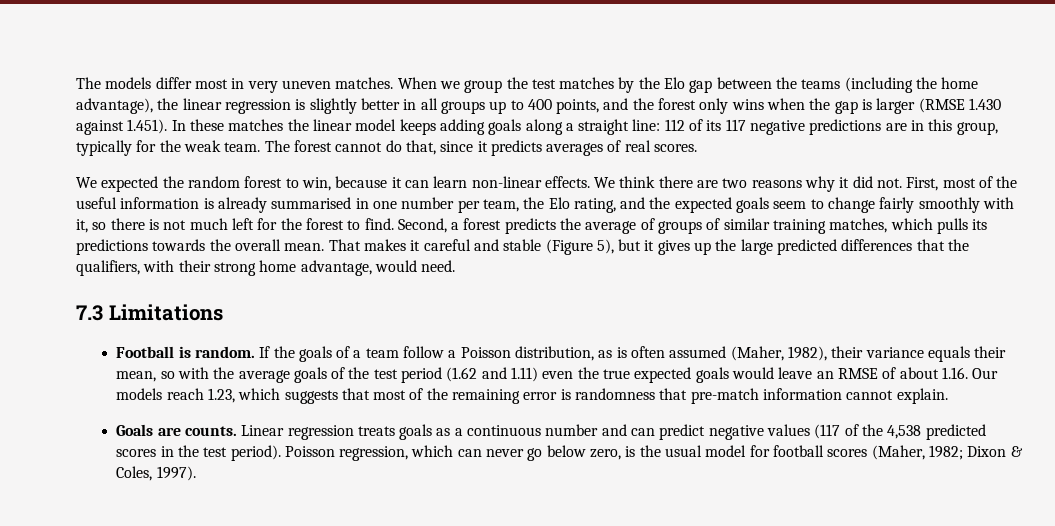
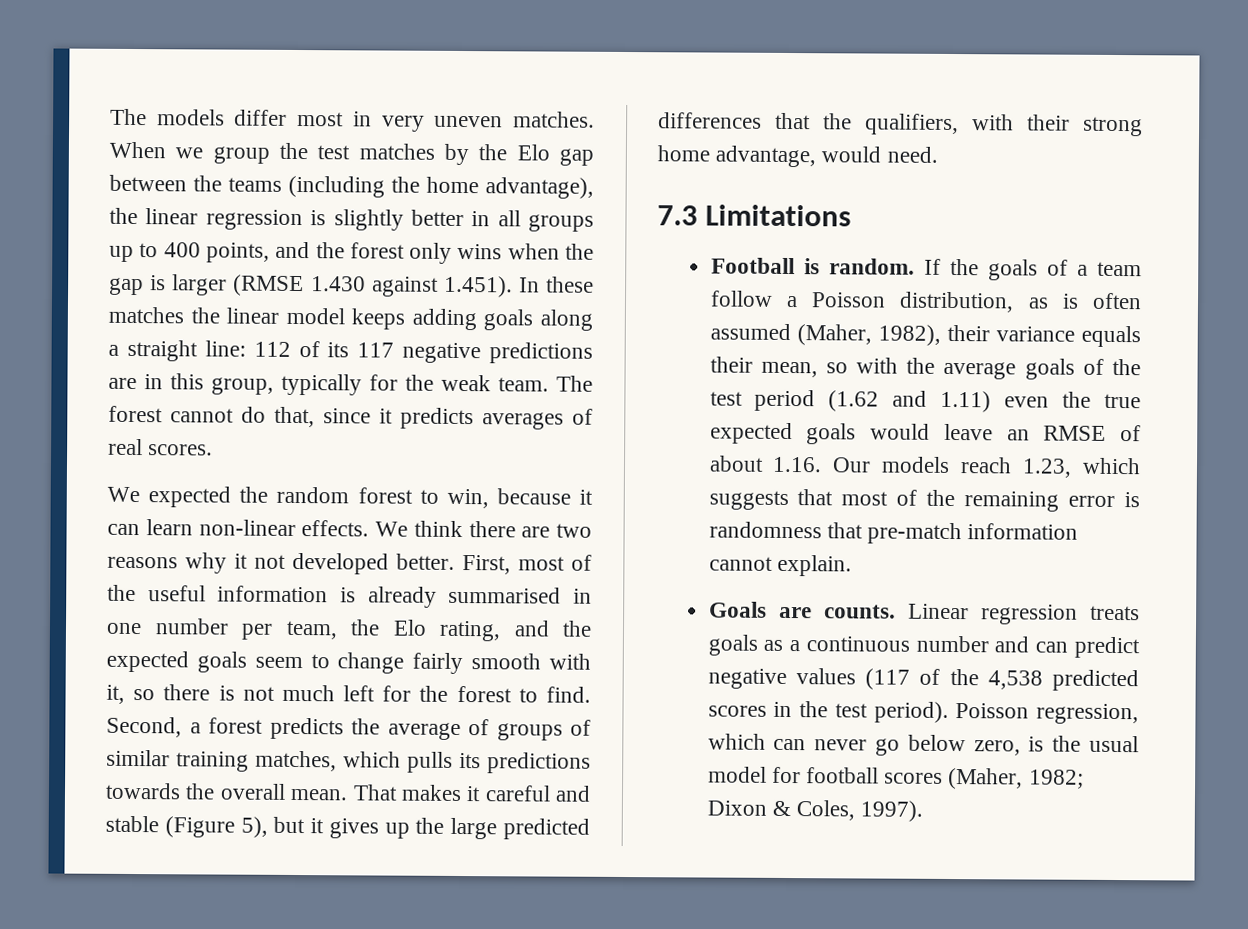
[852,176,903,188] did not. -> [254,552,455,575] not developed better.
[918,197,980,213] smoothly -> [471,653,542,670] smooth

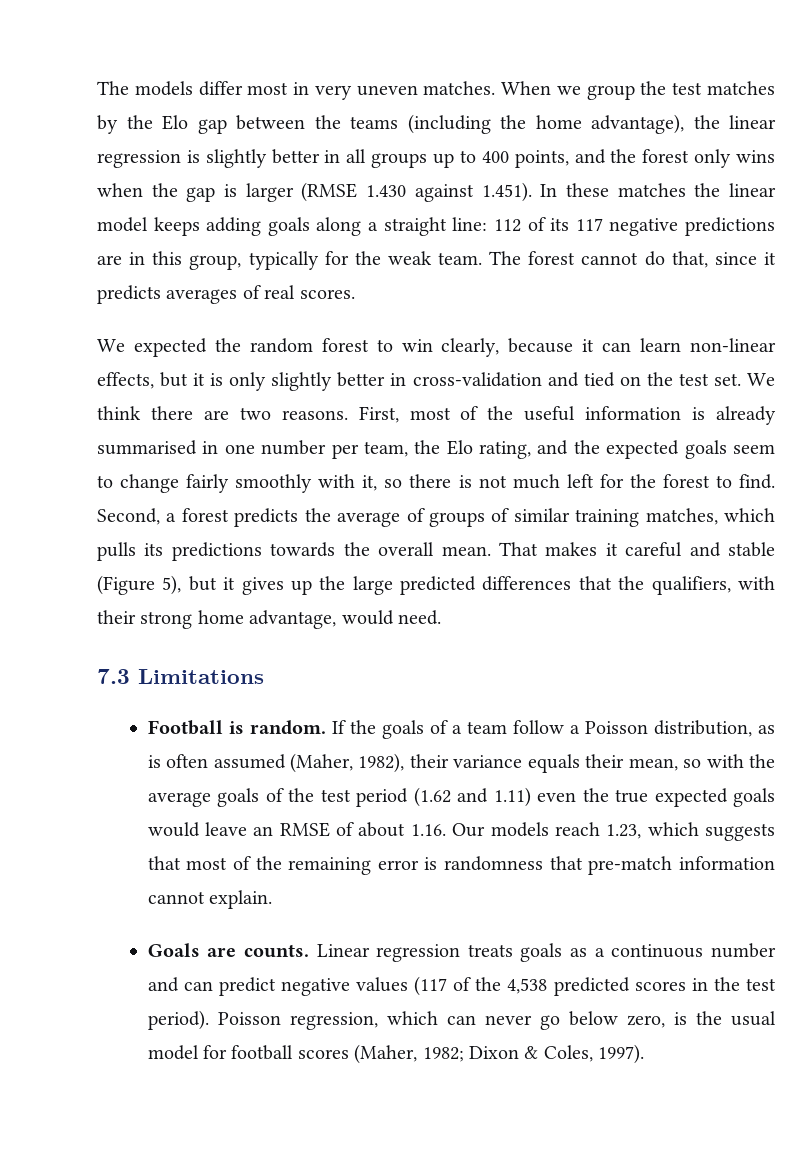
[446,488,489,509] win, -> [401,338,500,357] win clearly,
[301,520,370,537] effects. -> [97,372,741,391] effects, but it is only slightly better in cross-validation and tied on the test set.
[107,552,455,575] reasons why it not developed better. -> [281,410,348,420] reasons.
[471,653,542,670] smooth -> [235,474,313,493] smoothly

